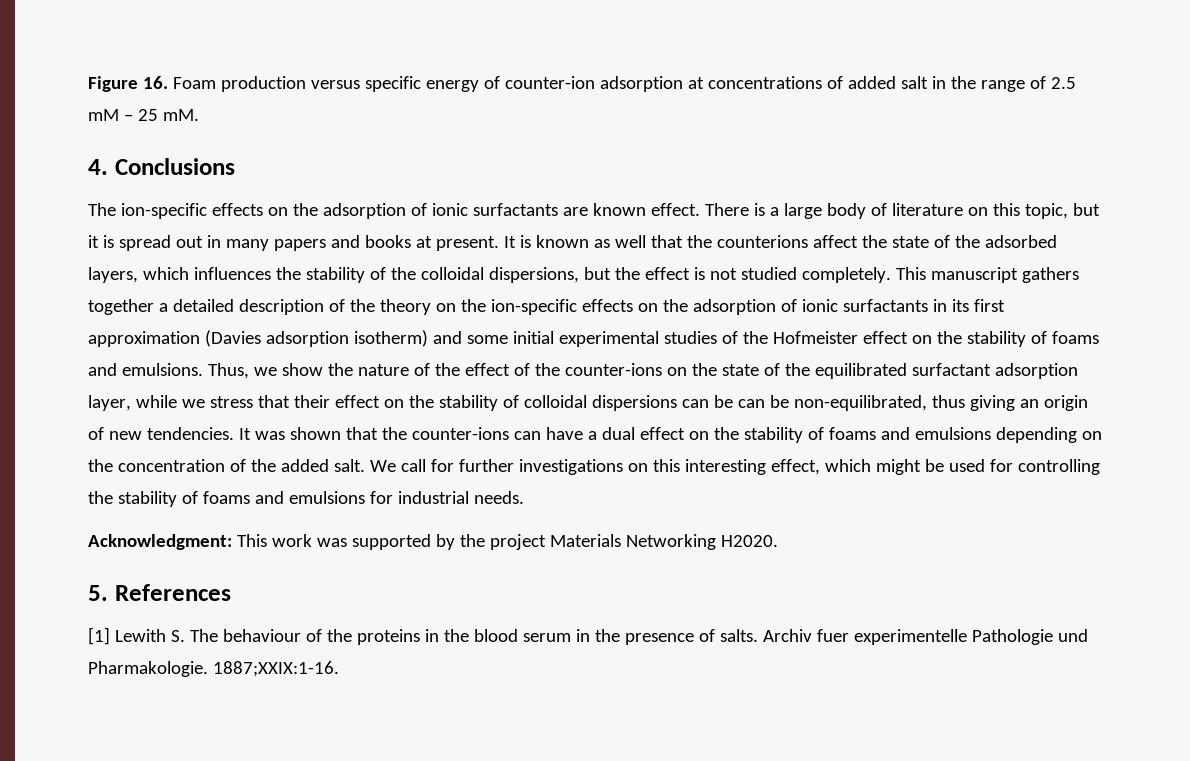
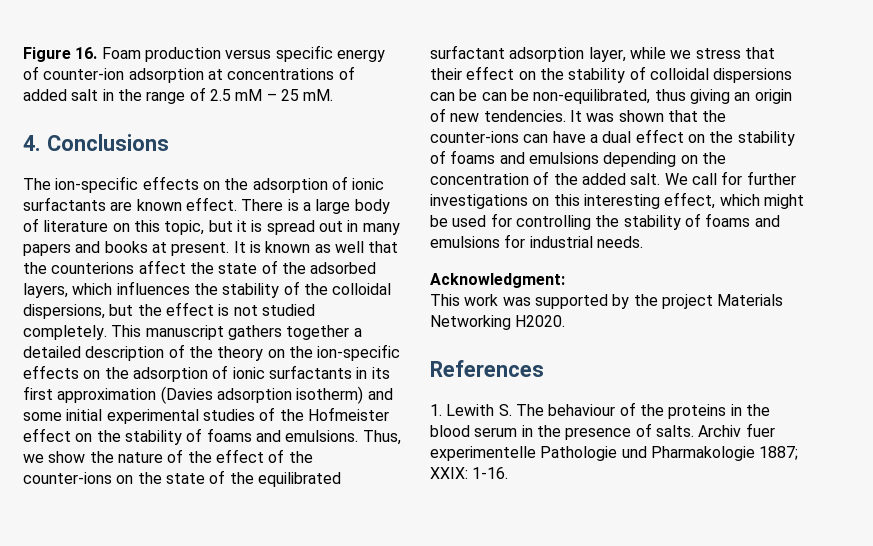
(232, 542) none -> (565, 280) //
[88,585,108,601] 5. -> (566, 321) none
[88,627,110,645] [1] -> [430,404,442,416] 1.
[88,661,339,677] Pharmakologie. 1887;XXIX:1-16. -> [650,446,799,461] [430,467,509,479] Pharmakologie 1887; XXIX: 1-16.

